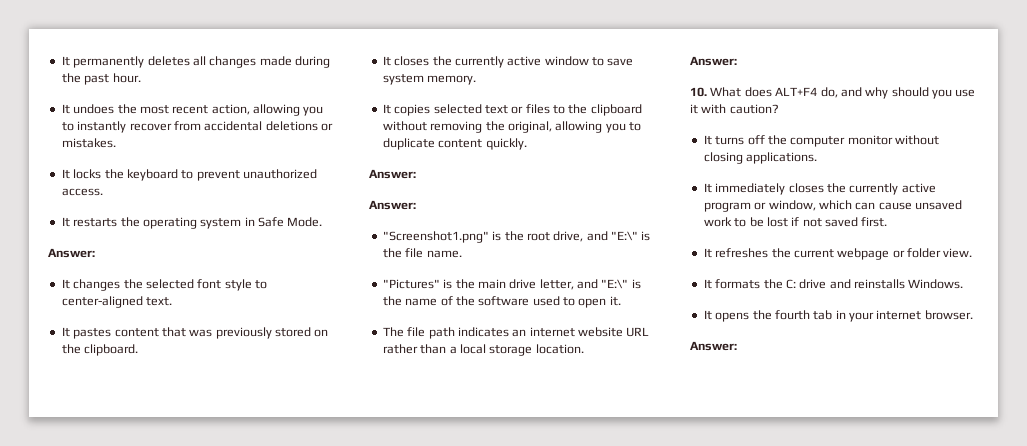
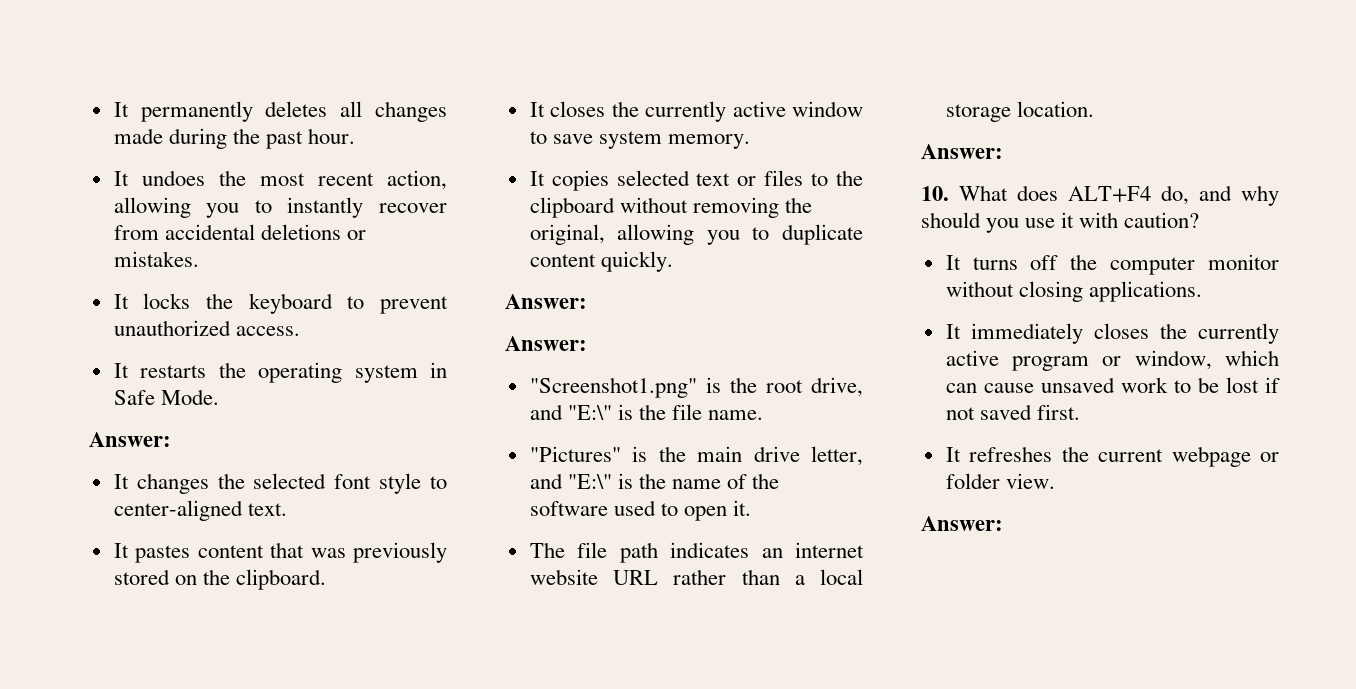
[703,279,964,289] [703,310,973,322] // It formats the C: drive and reinstalls Windows. // It opens the fourth tab in your internet browser. -> (1055, 481) none

